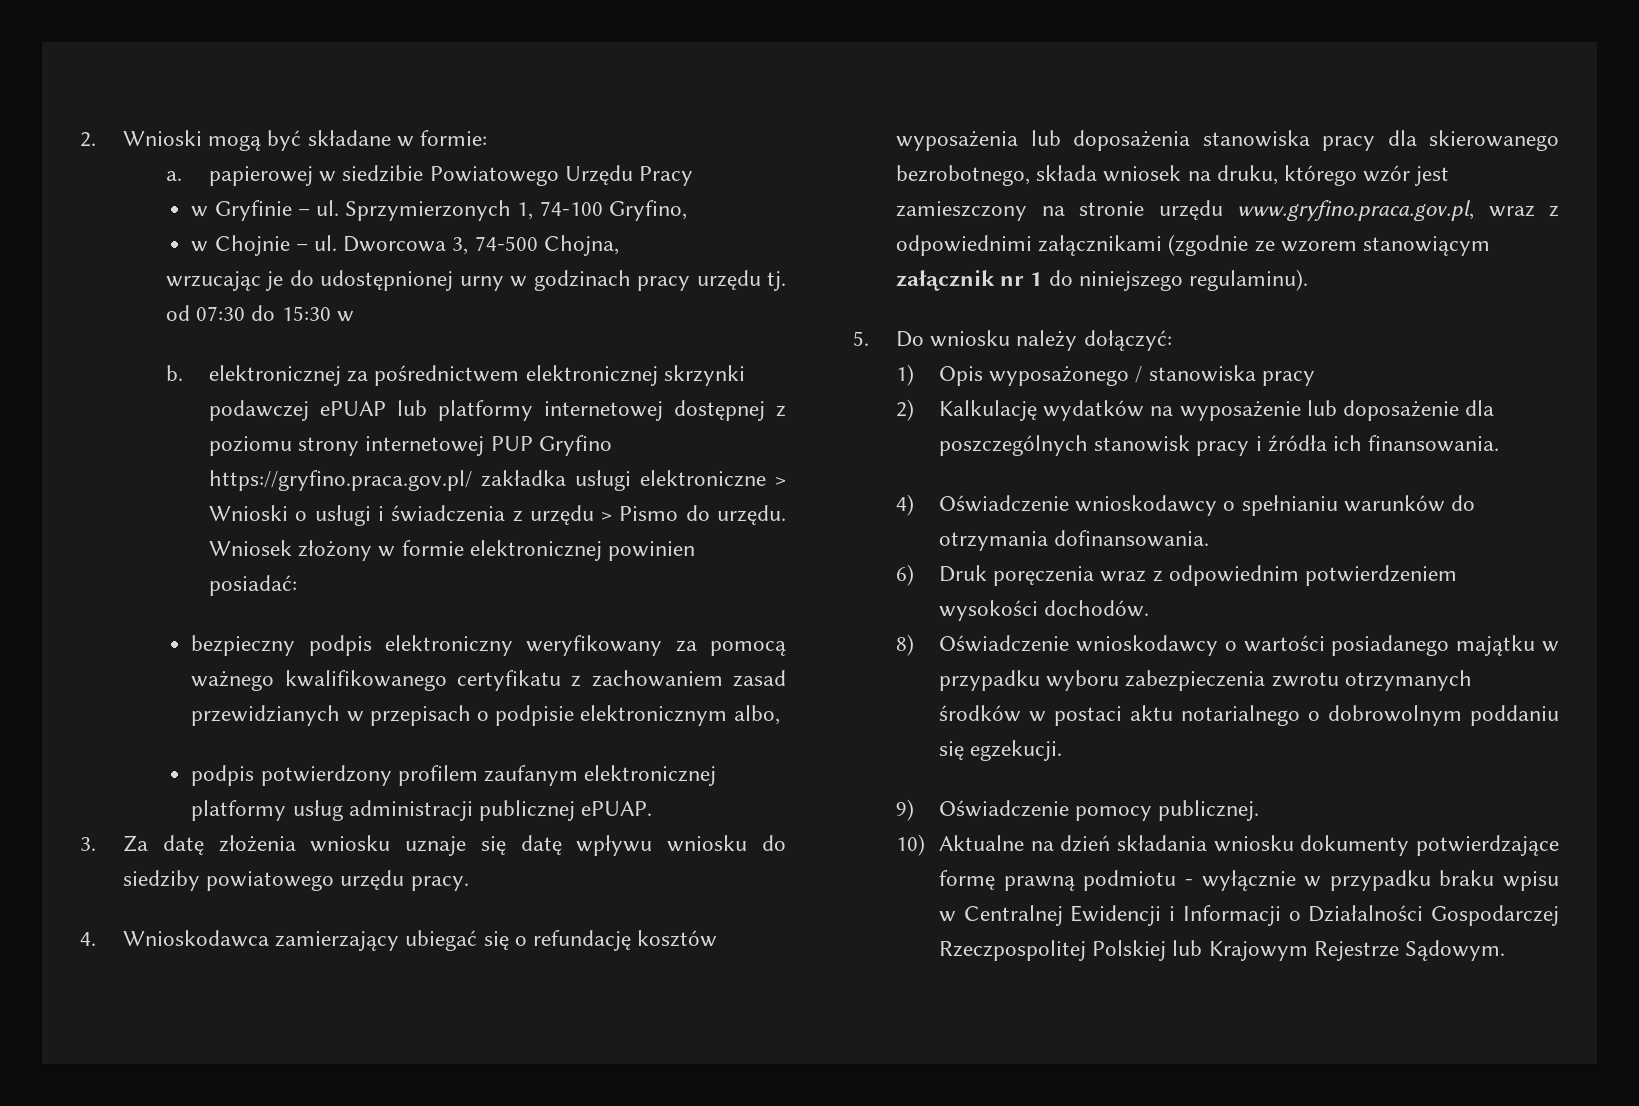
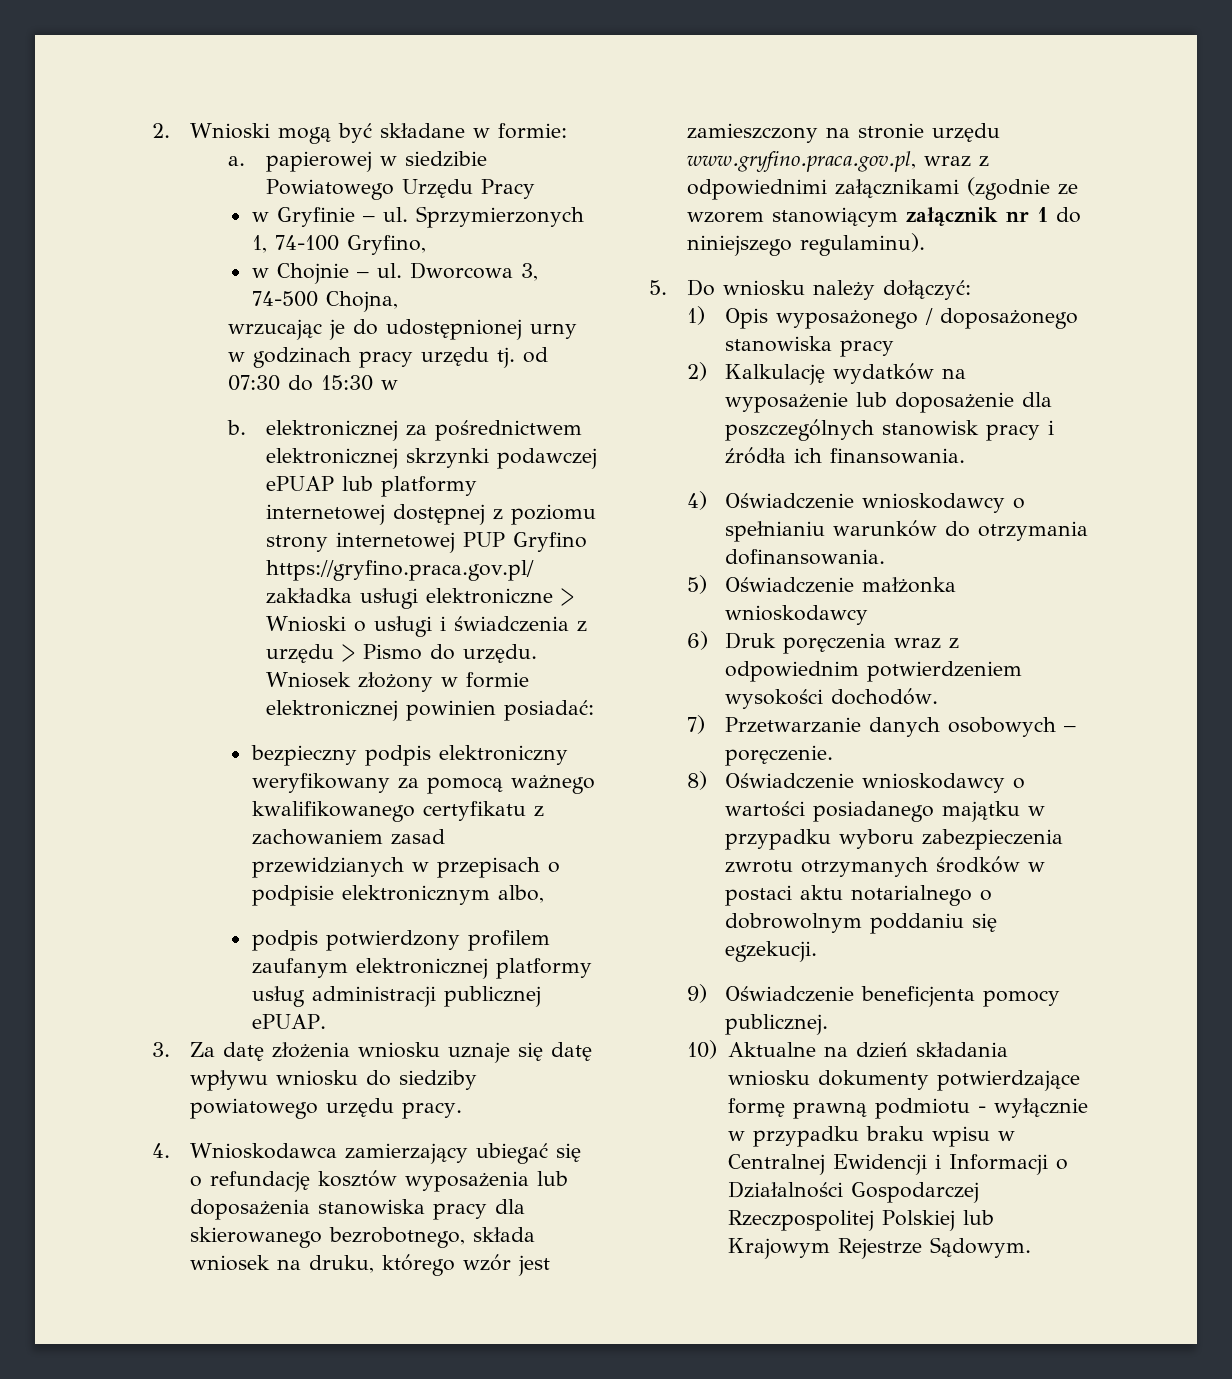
(1143, 374) none -> [940,308,1079,329] doposażonego
(1210, 538) none -> [687,575,957,594] [725,605,869,625] // 5) Oświadczenie małżonka wnioskodawcy
(1150, 608) none -> [687,715,1077,737] [725,745,834,766] // 7) Przetwarzanie danych osobowych – poręczenie.
(1070, 808) none -> [861,986,976,1007] beneficjenta

